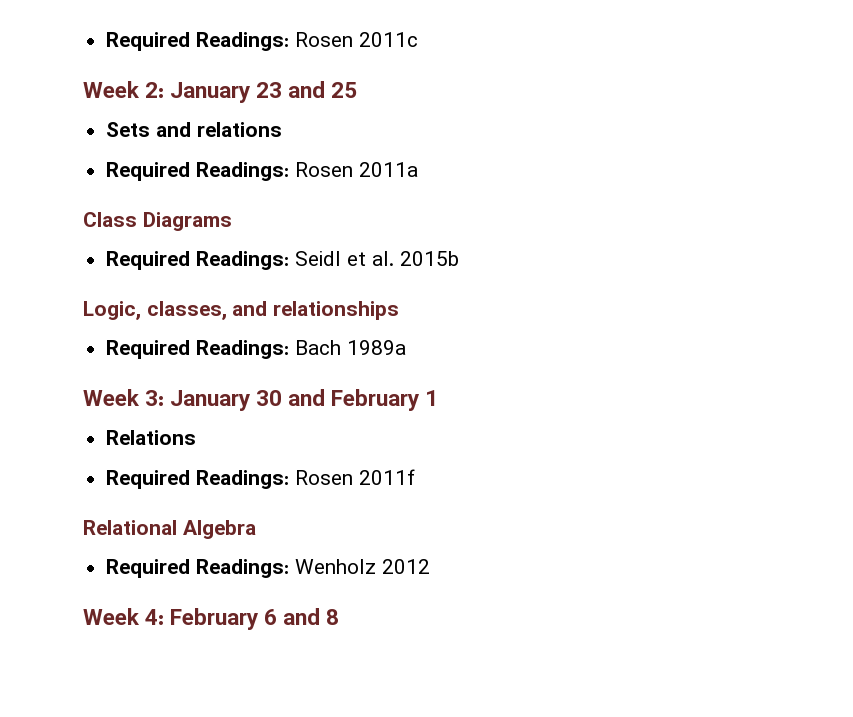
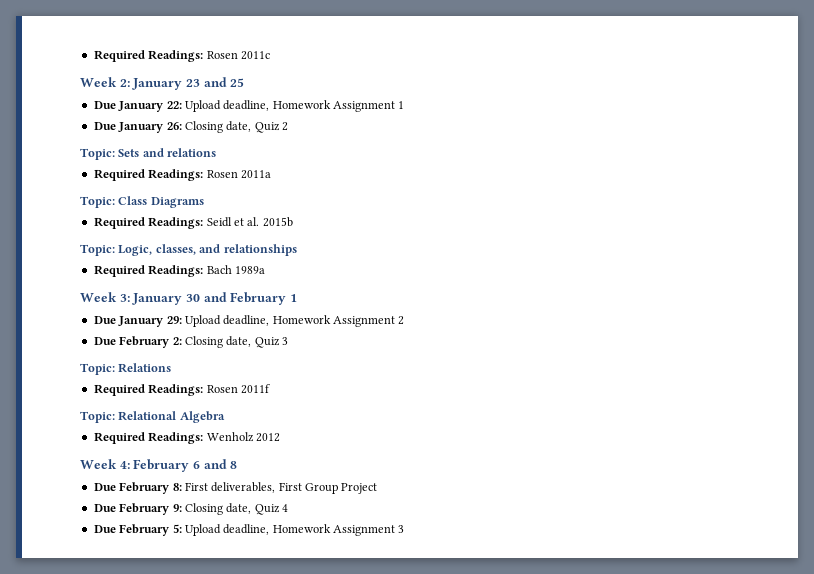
(358, 90) none -> [93,100,405,112] [93,121,288,133] [80,148,115,160] Due January 22: Upload deadline, Homework Assignment 1 // Due January 26: Closing date, Quiz 2 // Topic:
(419, 169) none -> [80,196,115,208] Topic:
(460, 258) none -> [80,244,115,256] Topic:
(439, 398) none -> [93,315,405,327] [93,336,288,348] [80,363,115,375] Due January 29: Upload deadline, Homework Assignment 2 // Due February 2: Closing date, Quiz 3 // Topic:
(416, 477) none -> [80,411,115,423] Topic:
(340, 617) none -> [93,482,378,494] [93,503,288,515] [93,524,405,536] // Due February 8: First deliverables, First Group Project // Due February 9: Closing date, Quiz 4 // Due February 5: Upload deadline, Homework Assignment 3

